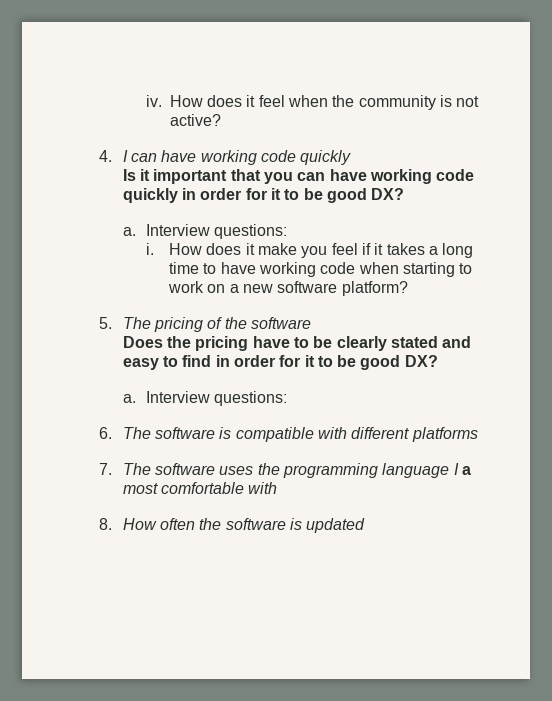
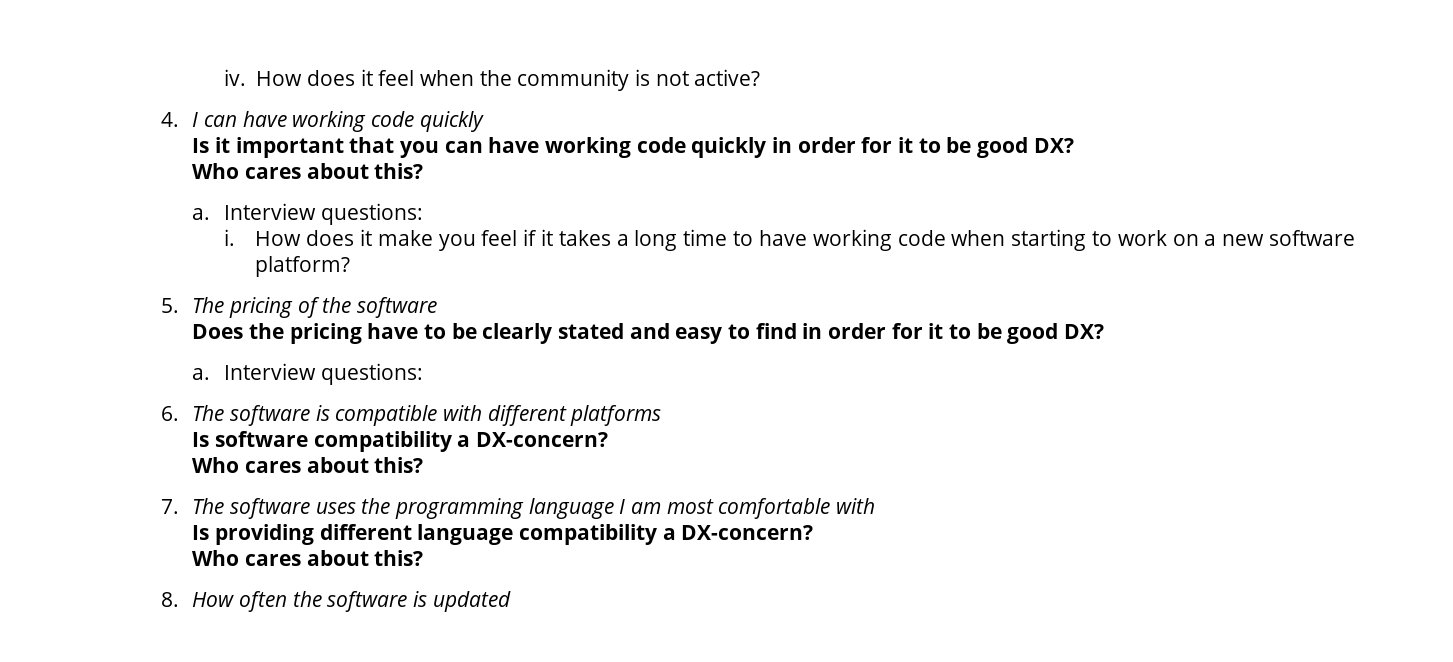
(405, 194) none -> [192,163,424,179] // Who cares about this?
(478, 434) none -> [192,431,609,452] [192,457,424,473] // Is software compatibility a DX-concern? // Who cares about this?
[461,466,471,475] a -> [631,502,662,514] am
(278, 488) none -> [192,524,814,545] [192,550,424,566] // Is providing different language compatibility a DX-concern? // Who cares about this?

